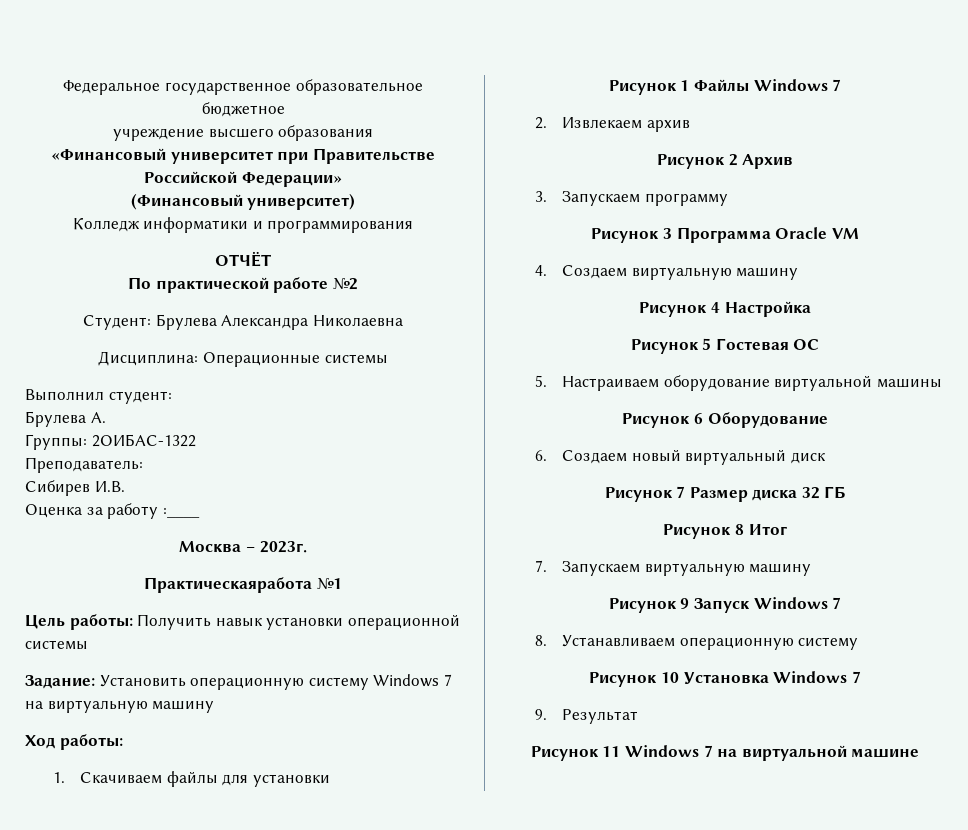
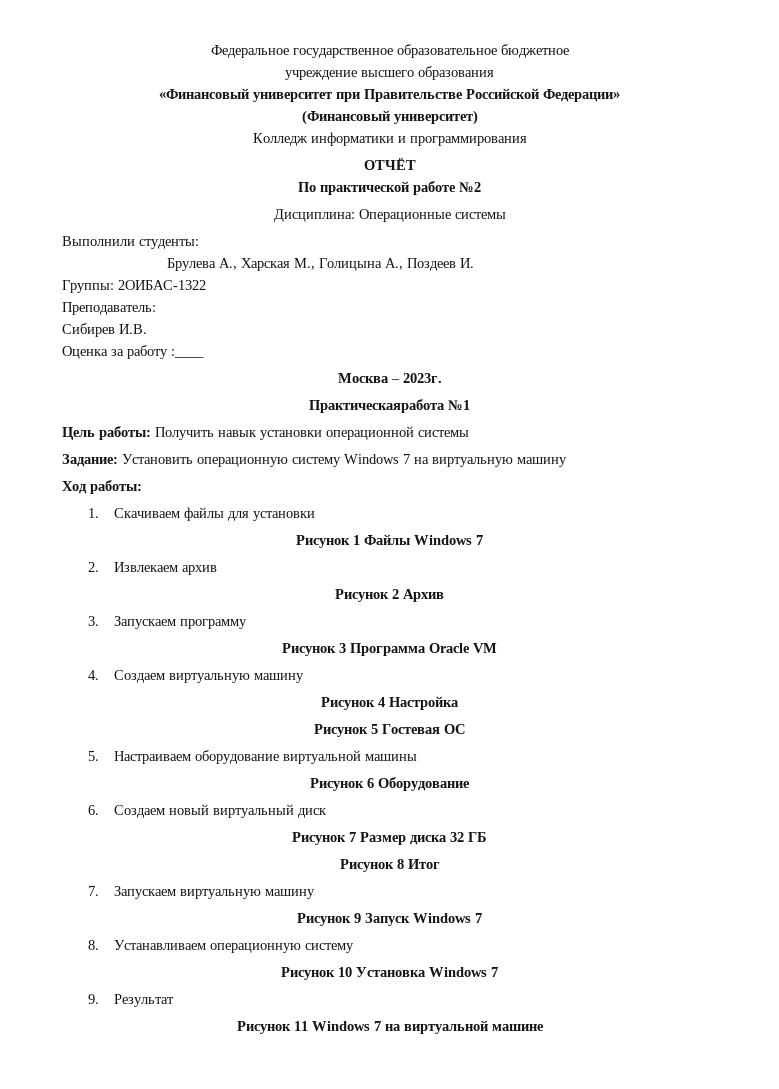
[83,314,403,330] // Студент: Брулева Александра Николаевна -> (481, 187) none
[25,389,172,404] [25,411,106,427] Выполнил студент: // Брулева А. -> [62,236,199,249] [166,258,474,271] Выполнили студенты: // Брулева А., Харская М., Голицына А., Поздеев И.

